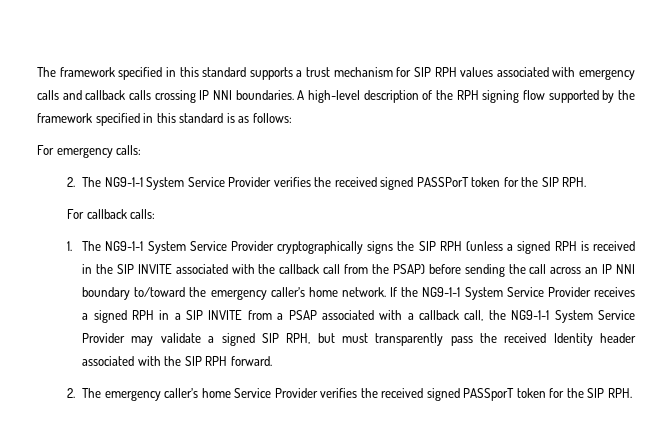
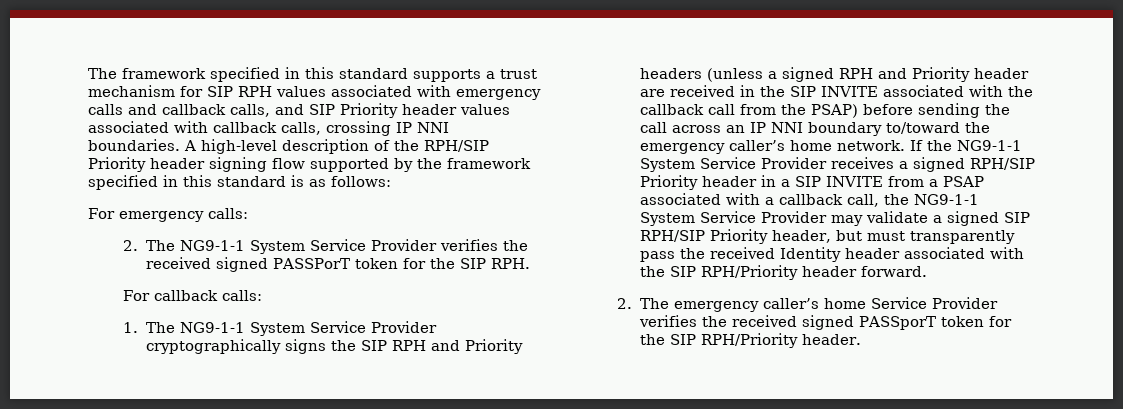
[129,90,151,100] calls -> [230,103,510,118] [88,121,321,135] calls, and SIP Priority header values associated with callback calls,
[456,90,479,100] RPH -> [424,140,489,152] [88,157,205,172] RPH/SIP Priority header
(462, 246) none -> [430,339,523,354] [639,68,702,79] and Priority headers
[580,241,589,251] is -> [877,67,1029,82] [639,89,665,97] and Priority header are
[131,310,154,320] RPH -> [969,158,1035,170] [639,175,757,190] RPH/SIP Priority header
[286,333,311,344] RPH, -> [639,229,831,244] RPH/SIP Priority header,
[205,356,228,366] RPH -> [700,265,857,280] RPH/Priority header
[607,388,632,398] RPH. -> [700,333,861,348] RPH/Priority header.

